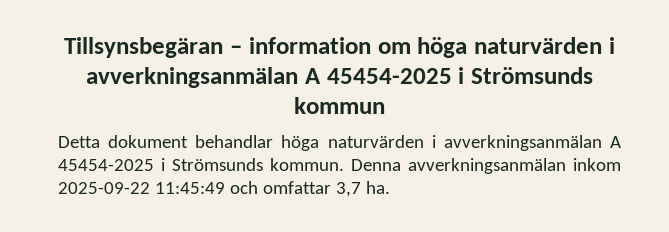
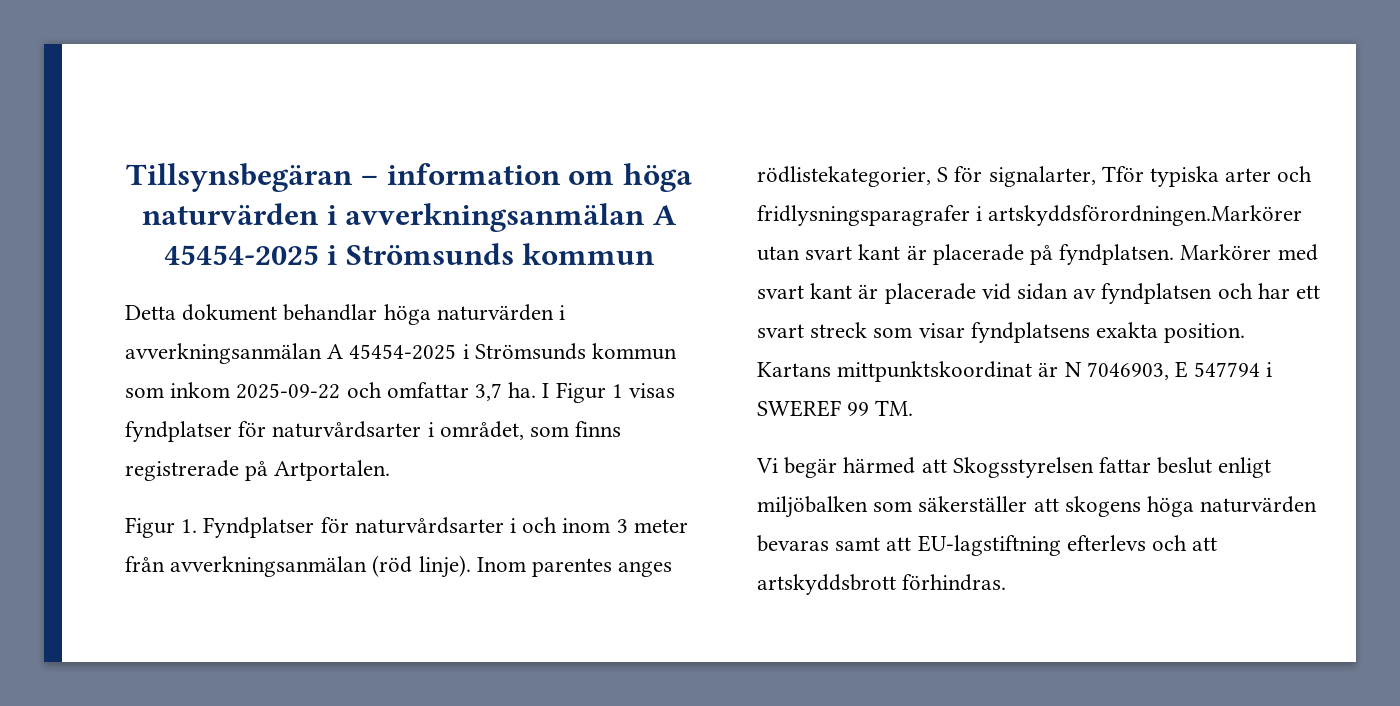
[270,158,566,174] kommun. Denna avverkningsanmälan -> [592,343,678,360] [125,387,164,398] kommun som
[154,182,225,194] 11:45:49 -> (341, 391) none
(390, 187) none -> [542,382,676,403] [125,421,622,442] [125,460,391,481] [125,517,688,538] [125,555,673,578] [757,166,1313,187] [757,205,1303,226] [757,244,1318,265] [757,283,1321,304] [757,322,1246,343] [757,361,1273,382] [757,400,914,417] [756,457,1272,478] [757,496,1318,518] [757,535,1218,556] [757,574,1007,595] I Figur 1 visas fyndplatser för naturvårdsarter i området, som finns registrerade på Artportalen. // Figur 1. Fyndplatser för naturvårdsarter i och inom 3 meter från avverkningsanmälan (röd linje). Inom parentes anges rödlistekategorier, S för signalarter, Tför typiska arter och fridlysningsparagrafer i artskyddsförordningen.Markörer utan svart kant är placerade på fyndplatsen. Markörer med svart kant är placerade vid sidan av fyndplatsen och har ett svart streck som visar fyndplatsens exakta position. Kartans mittpunktskoordinat är N 7046903, E 547794 i SWEREF 99 TM. // Vi begär härmed att Skogsstyrelsen fattar beslut enligt miljöbalken som säkerställer att skogens höga naturvärden bevaras samt att EU-lagstiftning efterlevs och att artskyddsbrott förhindras.

